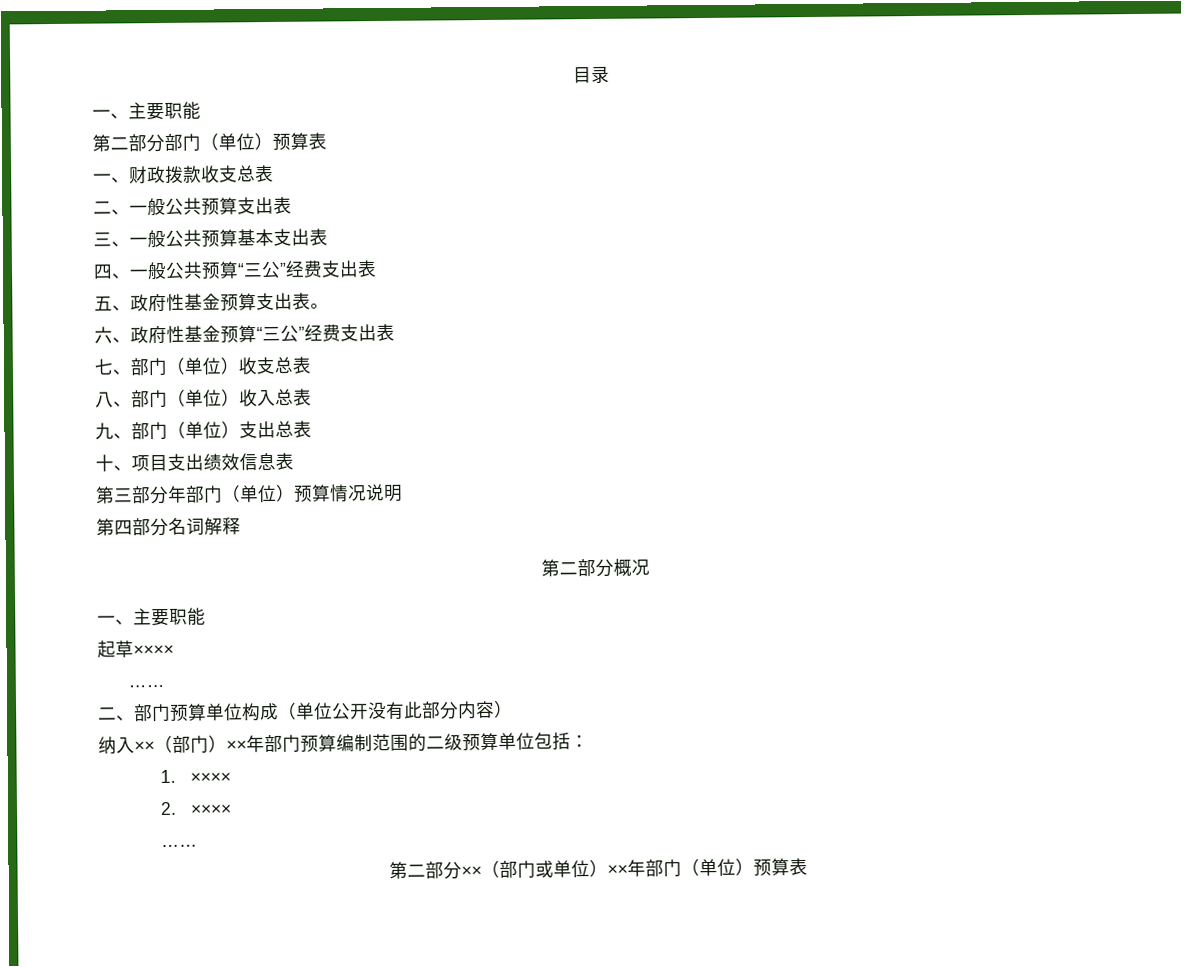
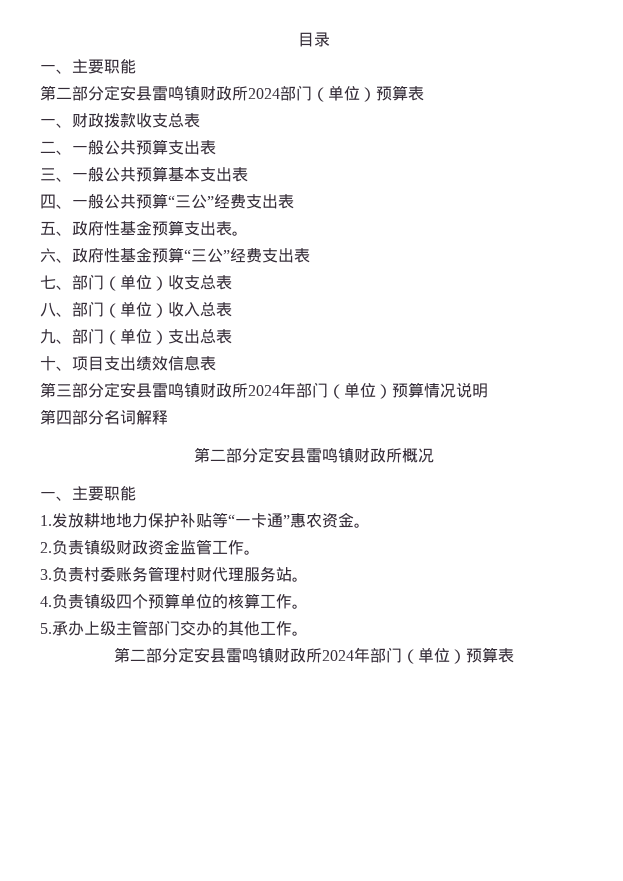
(165, 143) none -> [104,85,280,101] 定安县雷鸣镇财政所2024
(169, 495) none -> [104,382,280,398] 定安县雷鸣镇财政所2024
(614, 567) none -> [258,447,402,463] 定安县雷鸣镇财政所
[97,640,174,658] [127,684,165,688] [98,700,513,722] [98,732,589,755] [159,769,232,784] [159,801,233,816] [160,844,198,848] [389,859,628,880] 起草×××× // …… // 二、部门预算单位构成（单位公开没有此部分内容） // 纳入××（部门）××年部门预算编制范围的二级预算单位包括： // 1. ×××× // 2. ×××× // …… // 第二部分××（部门或单位）×× -> [40,512,370,528] [40,539,260,555] [40,566,308,582] [40,593,308,609] [40,620,308,636] [114,647,354,663] 1.发放耕地地力保护补贴等“一卡通”惠农资金。 // 2.负责镇级财政资金监管工作。 // 3.负责村委账务管理村财代理服务站。 // 4.负责镇级四个预算单位的核算工作。 // 5.承办上级主管部门交办的其他工作。 // 第二部分定安县雷鸣镇财政所2024

